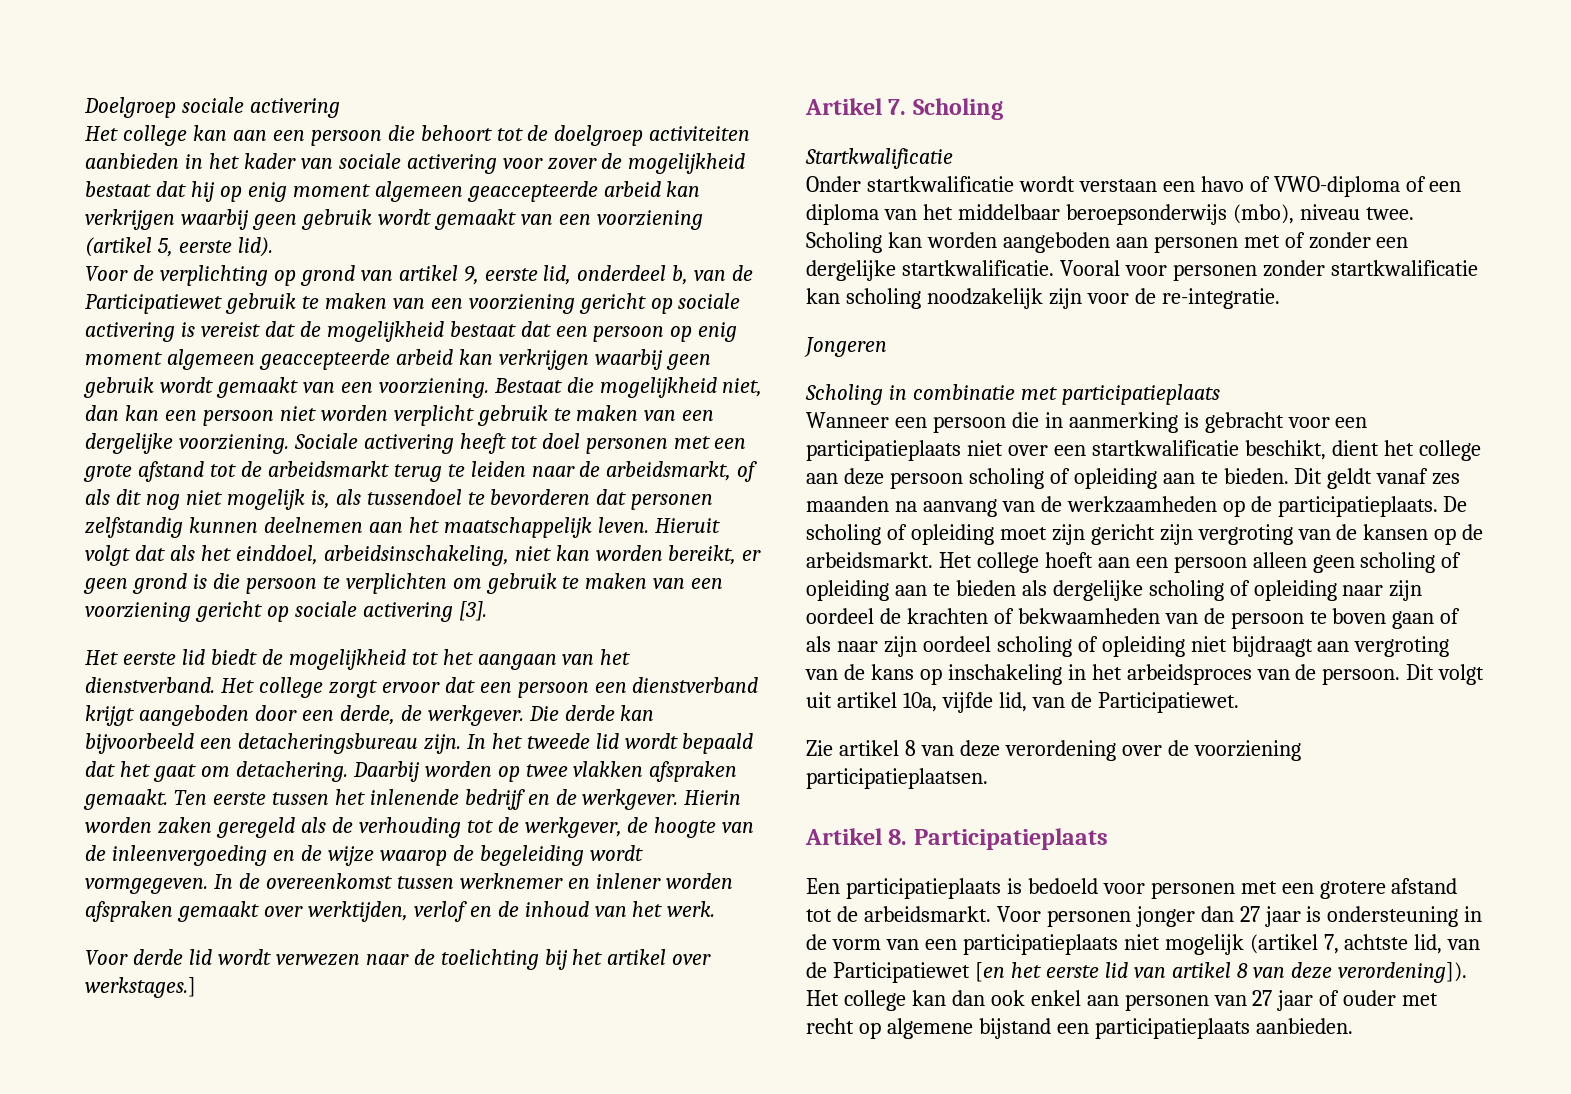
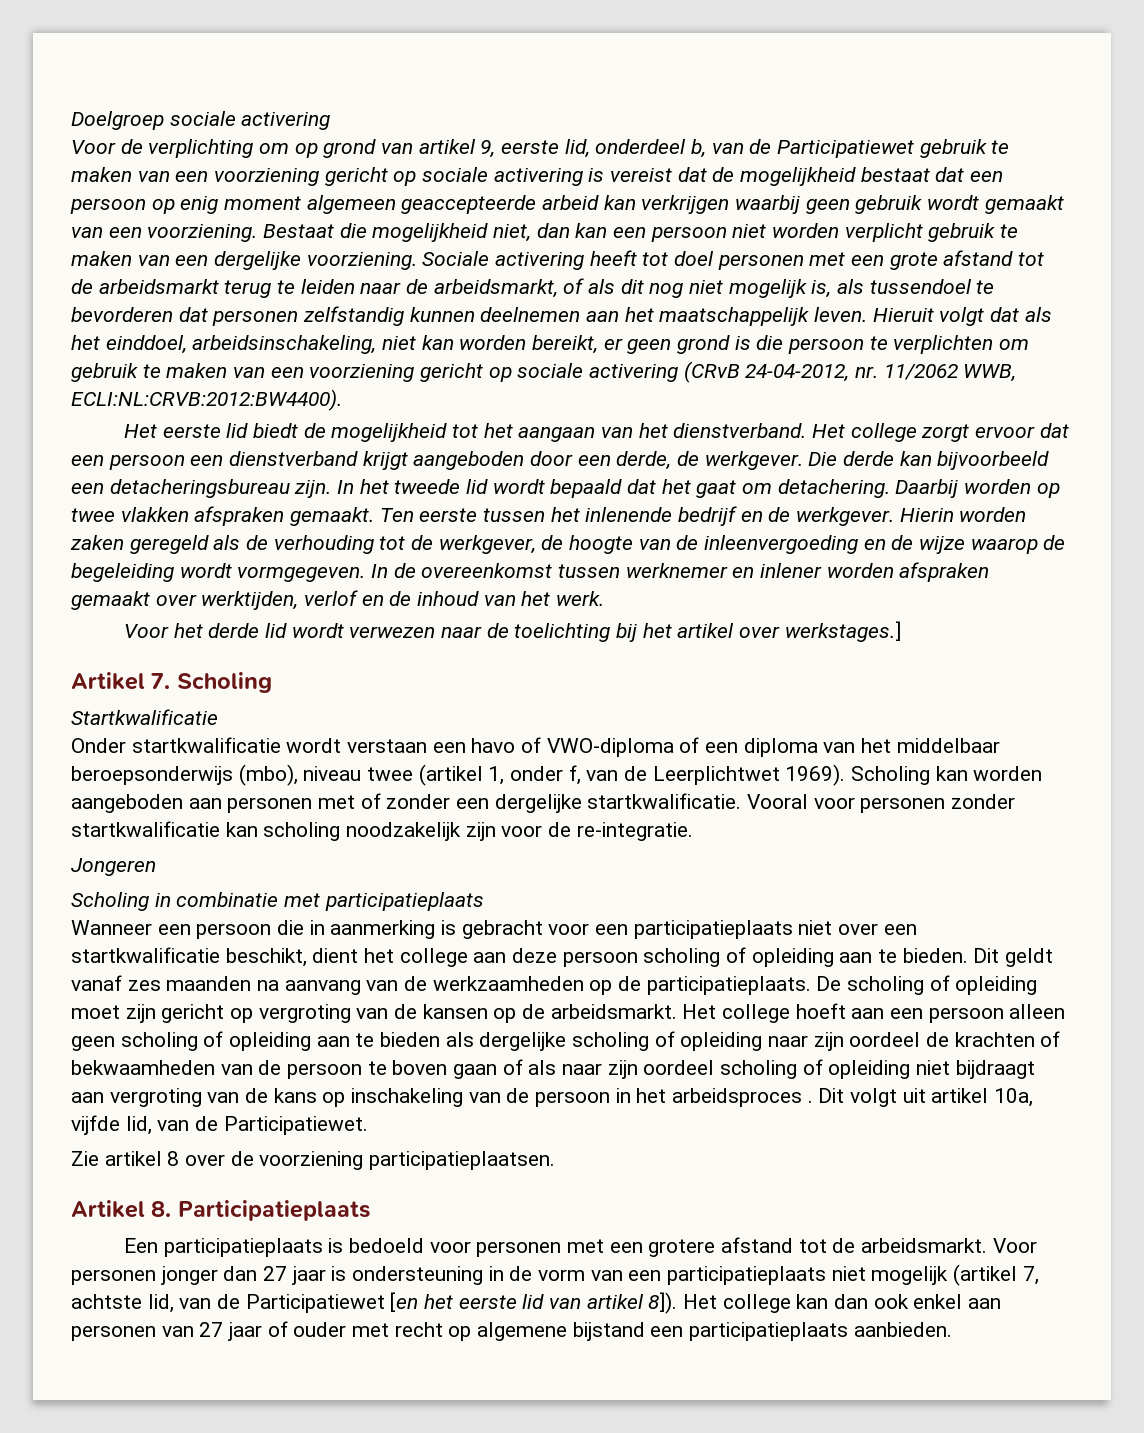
[85,125,751,146] [85,153,746,174] [85,181,701,202] [85,209,703,230] [85,237,273,257] // Het college kan aan een persoon die behoort tot de doelgroep activiteiten aanbieden in het kader van sociale activering voor zover de mogelijkheid bestaat dat hij op enig moment algemeen geaccepteerde arbeid kan verkrijgen waarbij geen gebruik wordt gemaakt van een voorziening (artikel 5, eerste lid). -> (331, 121) none
(268, 275) none -> [259,143,290,154] om
[458,601,487,621] [3]. -> [683,361,1017,383] [71,389,342,411] (CRvB 24-04-2012, nr. 11/2062 WWB, ECLI:NL:CRVB:2012:BW4400).
(128, 957) none -> [173,623,203,638] het
[1365,207,1414,220] twee. -> [367,764,846,786] twee (artikel 1, onder f, van de Leerplichtwet 1969).
[1159,524,1193,545] zijn -> [230,1008,254,1023] op
[1067,664,1401,685] in het arbeidsproces van de persoon. -> [468,1088,813,1107] van de persoon in het arbeidsproces .
[920,740,1116,761] van deze verordening -> (180, 1158) none
[1236,962,1468,983] 8 van deze verordening]). -> [648,1292,678,1314] 8]).

